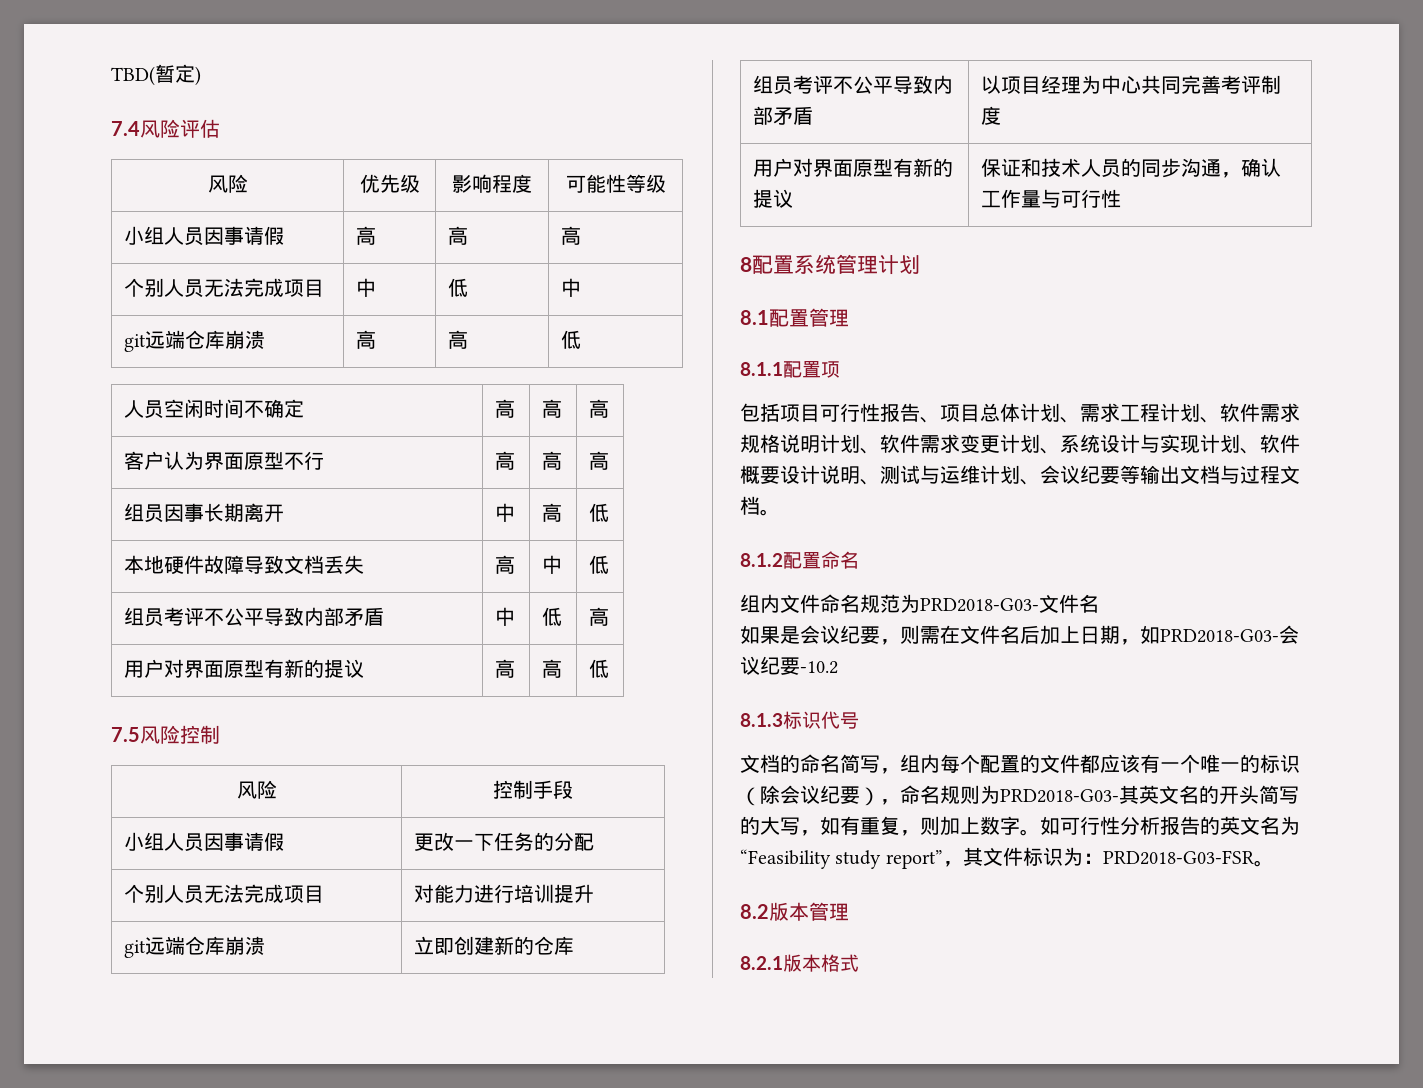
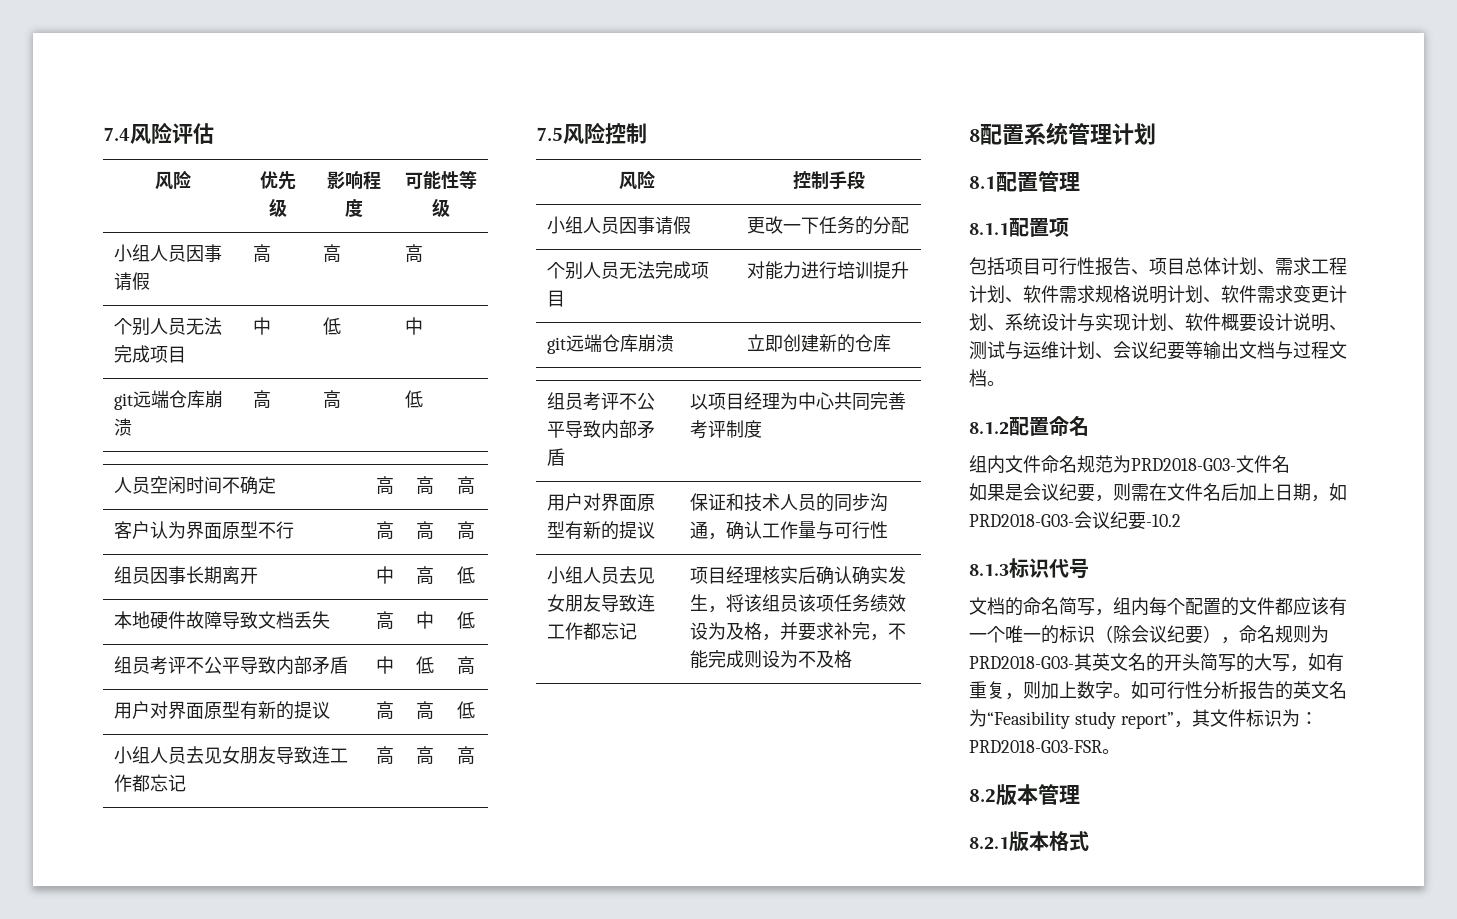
[111,64,201,86] TBD(暂定) // -> (103, 134) none
(610, 668) none -> [113,746,348,764] [113,774,186,792] [375,746,394,765] [415,746,434,765] [456,746,475,765] // 小组人员去见女朋友导致连工作都忘记 | 高 | 高 | 高
(1122, 198) none -> [546,566,655,584] [546,594,655,612] [546,622,637,640] [689,566,906,585] [689,594,906,613] [689,622,906,641] [689,650,852,669] // 小组人员去见女朋友导致连工作都忘记 | 项目经理核实后确认确实发生，将该组员该项任务绩效设为及格，并要求补完，不能完成则设为不及格

